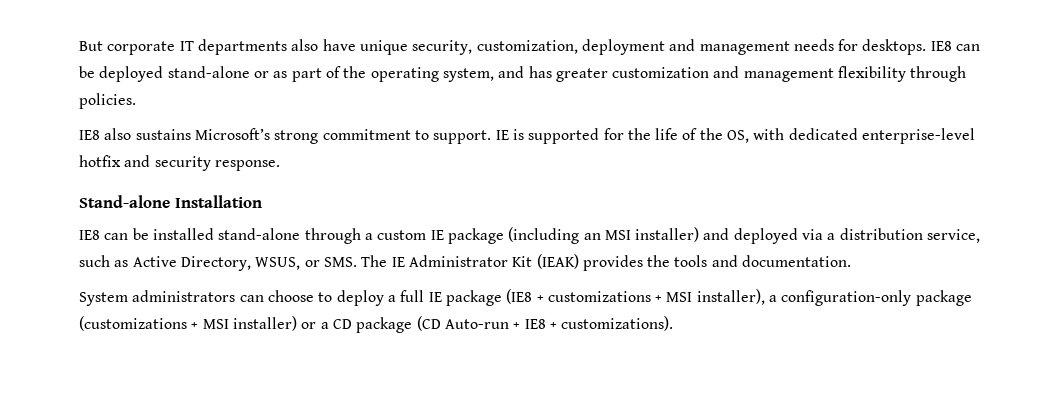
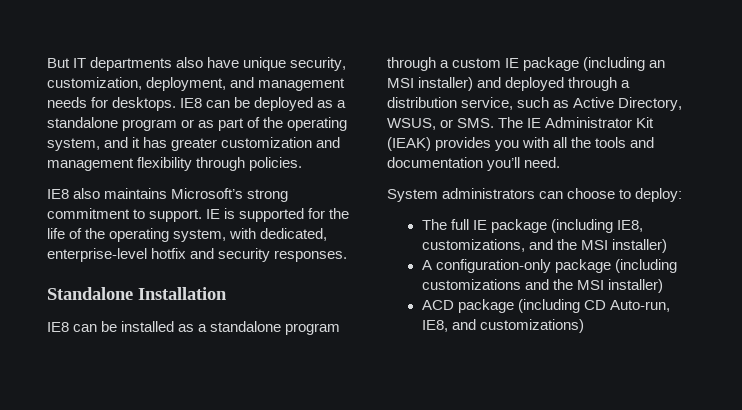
[107,41,176,55] corporate -> (70, 63) none
[581,39,665,55] deployment -> [146,77,227,91] deployment,
[167,66,250,78] stand-alone -> [317,100,347,108] [47,117,178,131] as a standalone program
(525, 72) none -> [132,137,141,148] it
[135,129,191,140] sustains -> [104,188,168,199] maintains
[727,128,858,143] OS, with dedicated -> [109,228,328,242] operating system, with dedicated,
[214,160,280,171] [79,195,170,208] response. // Stand-alone -> [274,250,348,262] [47,287,133,300] responses. // Standalone
[218,228,301,240] stand-alone -> [178,321,341,335] as a standalone program
[802,229,824,240] via -> [568,77,618,91] through
[647,255,852,267] the tools and documentation. -> [495,137,655,151] [387,157,561,171] you with all the tools and documentation you’ll need.
[336,290,396,306] deploy a -> [635,188,683,202] [421,219,447,230] deploy: // The
[506,289,972,306] [79,316,674,333] (IE8 + customizations + MSI installer), a configuration-only package (customizations + MSI installer) or a CD package (CD Auto-run + IE8 + customizations). -> [550,219,643,233] [421,239,667,253] [421,259,677,273] [421,279,663,293] [421,299,670,313] [421,319,584,333] (including IE8, customizations, and the MSI installer) // A configuration-only package (including customizations and the MSI installer) // ACD package (including CD Auto-run, IE8, and customizations)

